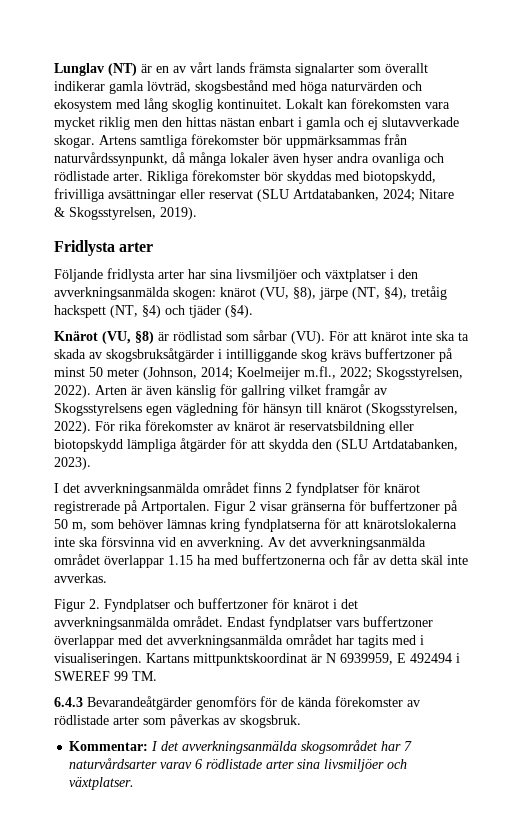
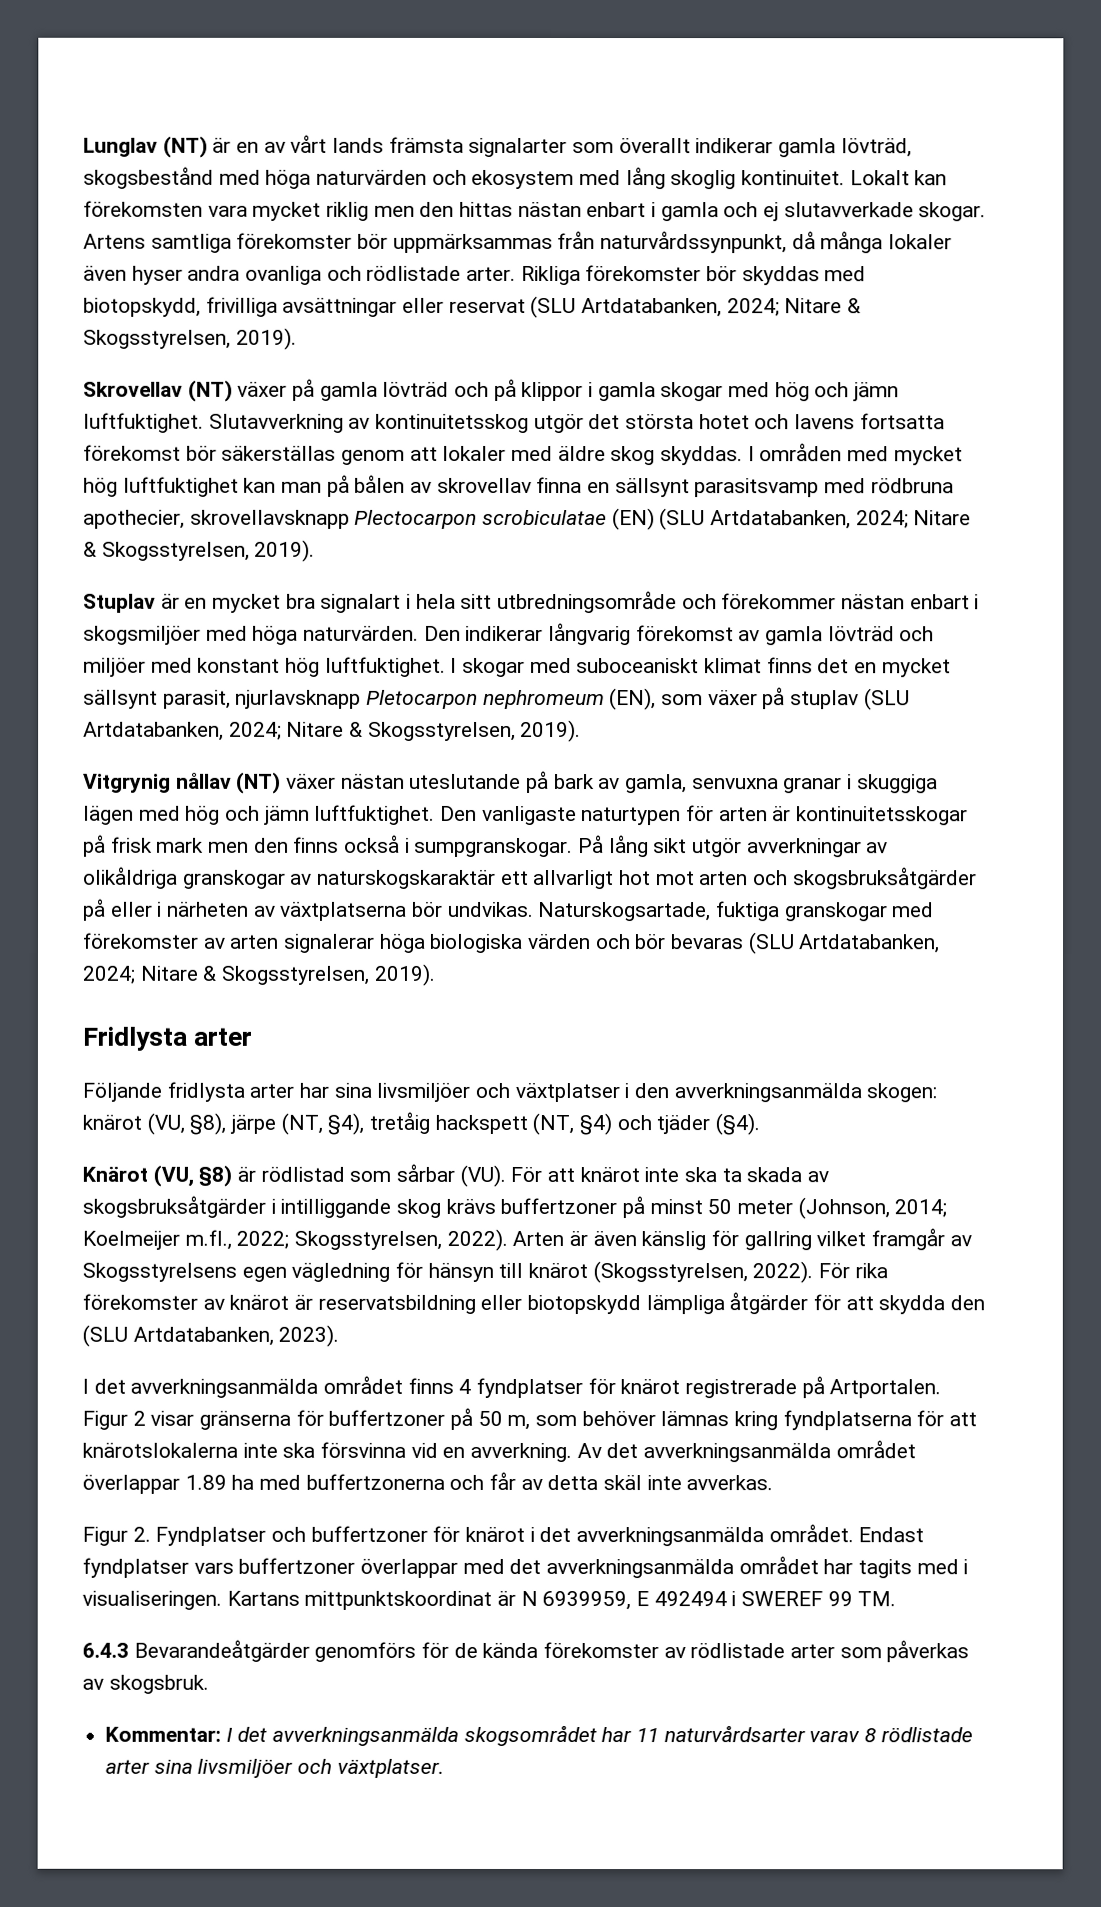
(197, 213) none -> [83,378,900,402] [83,412,945,434] [83,443,963,466] [83,474,954,498] [83,508,972,531] [83,539,316,562] [83,590,980,614] [83,622,935,646] [83,656,951,678] [83,687,910,711] [83,719,582,743] [83,770,938,794] [83,804,969,826] [83,834,889,858] [83,866,977,890] [83,898,935,922] [83,932,941,955] [82,963,435,986] // Skrovellav (NT) växer på gamla lövträd och på klippor i gamla skogar med hög och jämn luftfuktighet. Slutavverkning av kontinuitetsskog utgör det största hotet och lavens fortsatta förekomst bör säkerställas genom att lokaler med äldre skog skyddas. I områden med mycket hög luftfuktighet kan man på bålen av skrovellav finna en sällsynt parasitsvamp med rödbruna apothecier, skrovellavsknapp Plectocarpon scrobiculatae (EN) (SLU Artdatabanken, 2024; Nitare & Skogsstyrelsen, 2019). // Stuplav är en mycket bra signalart i hela sitt utbredningsområde och förekommer nästan enbart i skogsmiljöer med höga naturvärden. Den indikerar långvarig förekomst av gamla lövträd och miljöer med konstant hög luftfuktighet. I skogar med suboceaniskt klimat finns det en mycket sällsynt parasit, njurlavsknapp Pletocarpon nephromeum (EN), som växer på stuplav (SLU Artdatabanken, 2024; Nitare & Skogsstyrelsen, 2019). // Vitgrynig nållav (NT) växer nästan uteslutande på bark av gamla, senvuxna granar i skuggiga lägen med hög och jämn luftfuktighet. Den vanligaste naturtypen för arten är kontinuitetsskogar på frisk mark men den finns också i sumpgranskogar. På lång sikt utgör avverkningar av olikåldriga granskogar av naturskogskaraktär ett allvarligt hot mot arten och skogsbruksåtgärder på eller i närheten av växtplatserna bör undvikas. Naturskogsartade, fuktiga granskogar med förekomster av arten signalerar höga biologiska värden och bör bevaras (SLU Artdatabanken, 2024; Nitare & Skogsstyrelsen, 2019).
[285,483,292,493] 2 -> [458,1378,472,1394] 4
[168,555,193,565] 1.15 -> [184,1474,227,1490] 1.89
[404,741,413,751] 7 -> [636,1728,660,1743] 11
[195,759,203,769] 6 -> [864,1728,877,1743] 8

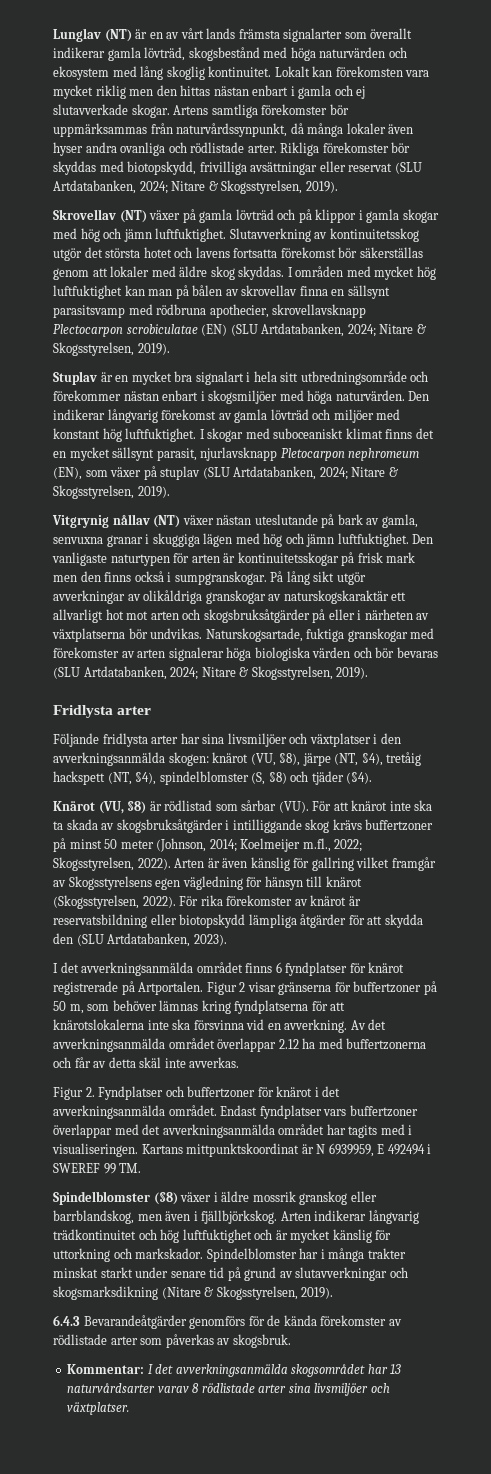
[579,1113,613,1136] §4) -> [135,771,287,785] §4), spindelblomster (S, §8)
[458,1378,472,1394] 4 -> [275,962,282,973] 6
[184,1474,227,1490] 1.89 -> [278,1039,299,1049] 2.12
(897, 1599) none -> [53,1191,377,1205] [53,1210,419,1224] [53,1229,392,1243] [53,1248,406,1262] [53,1267,408,1281] [53,1286,334,1300] // Spindelblomster (§8) växer i äldre mossrik granskog eller barrblandskog, men även i fjällbjörkskog. Arten indikerar långvarig trädkontinuitet och hög luftfuktighet och är mycket känslig för uttorkning och markskador. Spindelblomster har i många trakter minskat starkt under senare tid på grund av slutavverkningar och skogsmarksdikning (Nitare & Skogsstyrelsen, 2019).
[636,1728,660,1743] 11 -> [390,1364,402,1374] 13

